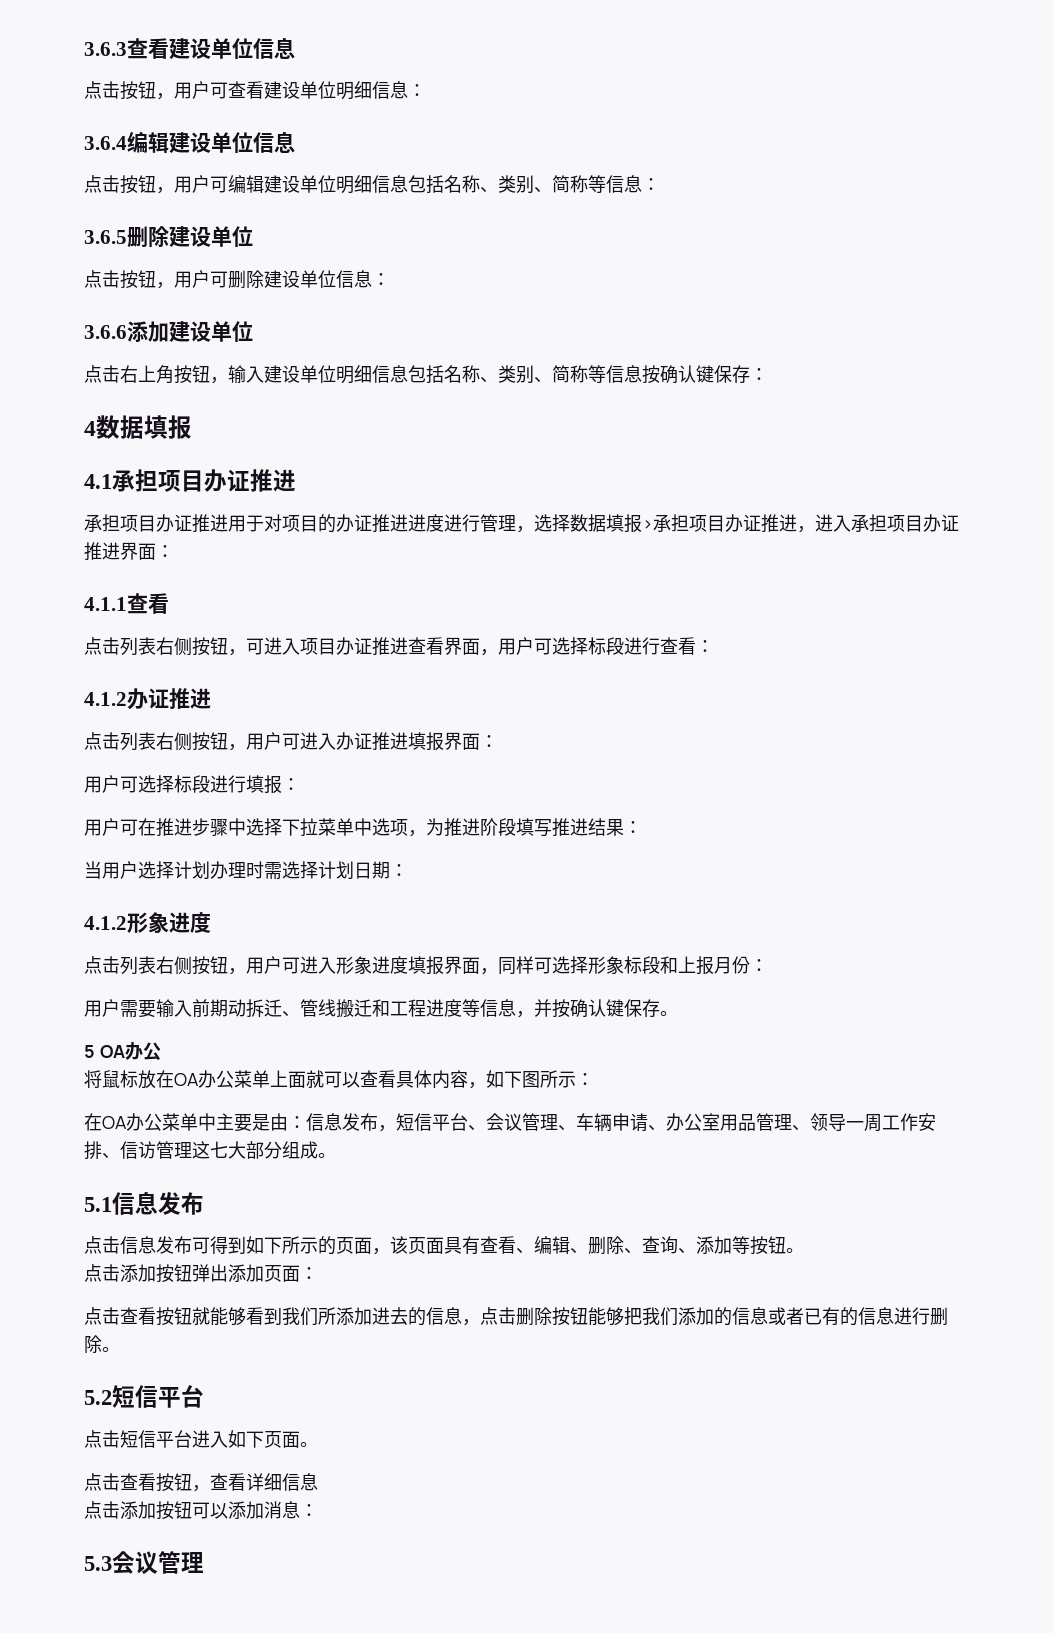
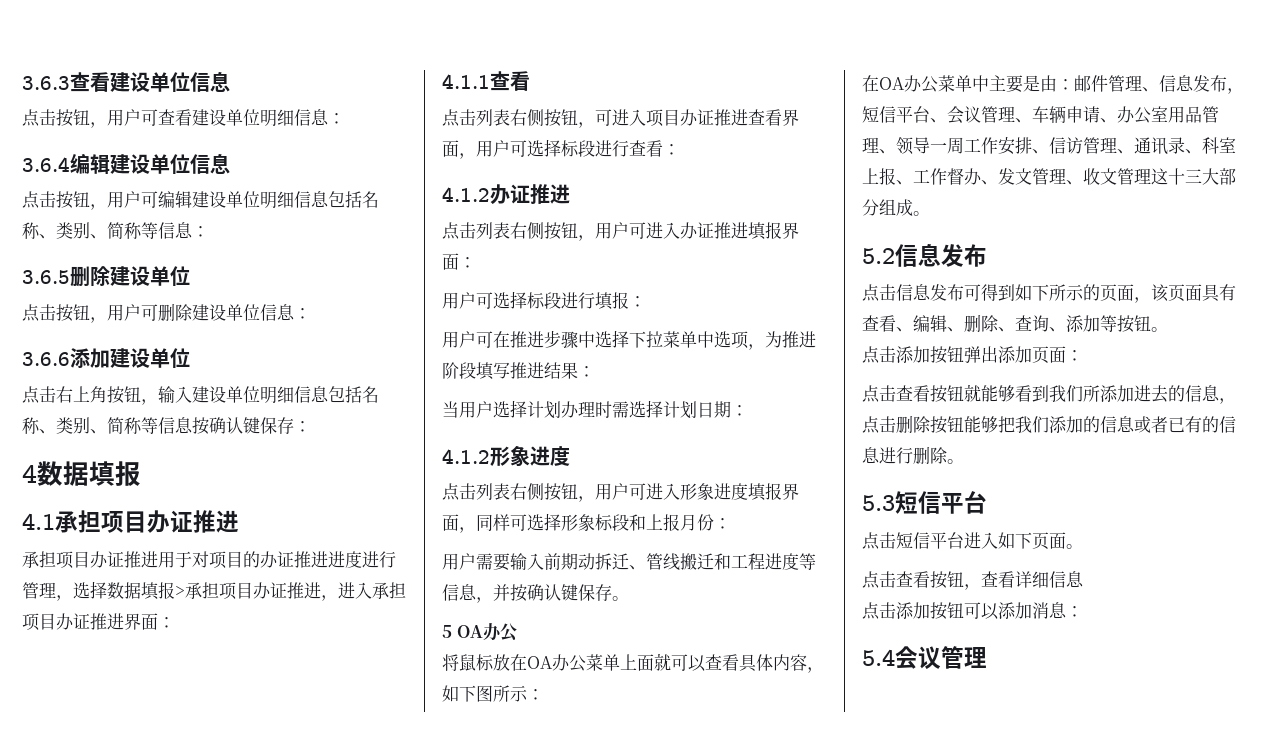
(306, 1122) none -> [1074,75,1159,92] 邮件管理、
[192,1141,228,1159] 这七 -> [1117,137,1236,155] [862,168,1202,185] 、通讯录、科室上报、工作督办、发文管理、收文管理这十三
[84,1197,112,1212] 5.1 -> [862,248,895,264] 5.2
[84,1390,112,1405] 5.2 -> [862,495,895,511] 5.3
[84,1556,112,1571] 5.3 -> [862,649,895,666] 5.4

